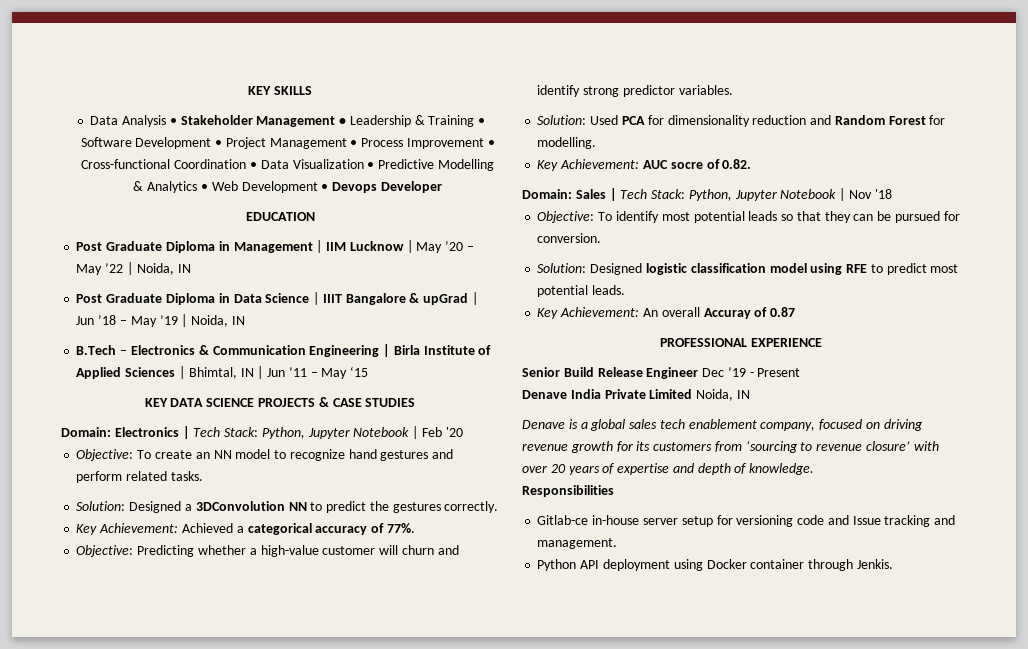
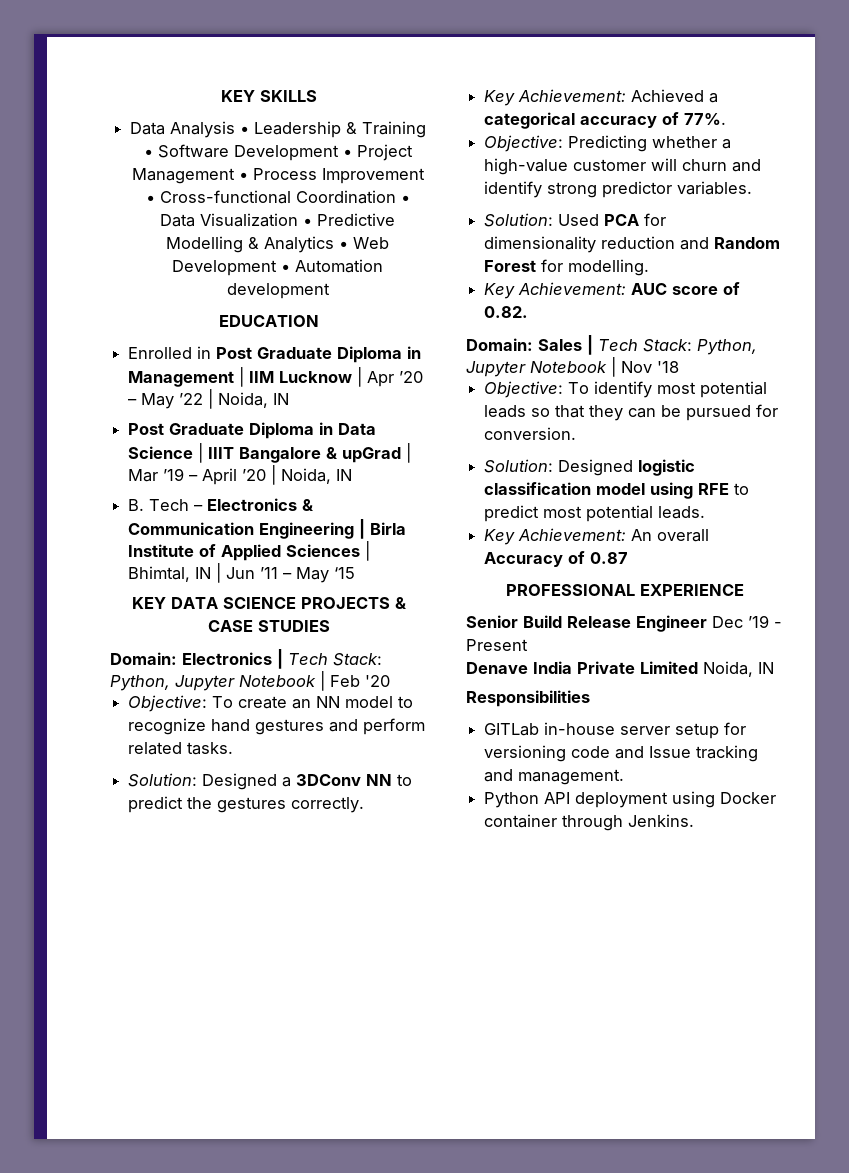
[180,115,347,127] Stakeholder Management • -> (249, 130) none
[332,181,442,193] Devops Developer -> [295,259,384,273] [226,283,330,299] Automation development
(315, 216) none -> [128,346,212,359] Enrolled in
[416,242,443,253] May -> [367,371,395,387] Apr
[76,314,245,327] [76,345,117,355] Jun ’18 – May ’19 | Noida, IN // B.Tech -> [128,465,353,485] [128,499,190,511] Mar ’19 – April ’20 | Noida, IN // B. Tech
[195,501,285,511] 3DConvolution -> [296,774,362,786] 3DConv
[670,162,703,169] socre -> [672,286,719,295] score
[703,308,751,319] Accuray -> [484,552,564,567] Accuracy
[522,419,923,431] [522,440,939,453] [522,463,815,475] // Denave is a global sales tech enablement company, focused on driving revenue growth for its customers from ‘sourcing to revenue closure’ with over 20 years of expertise and depth of knowledge. -> (774, 668) none
[537,515,589,525] Gitlab-ce -> [484,723,540,736] GITLab
[856,559,893,569] Jenkis. -> [628,814,695,827] Jenkins.

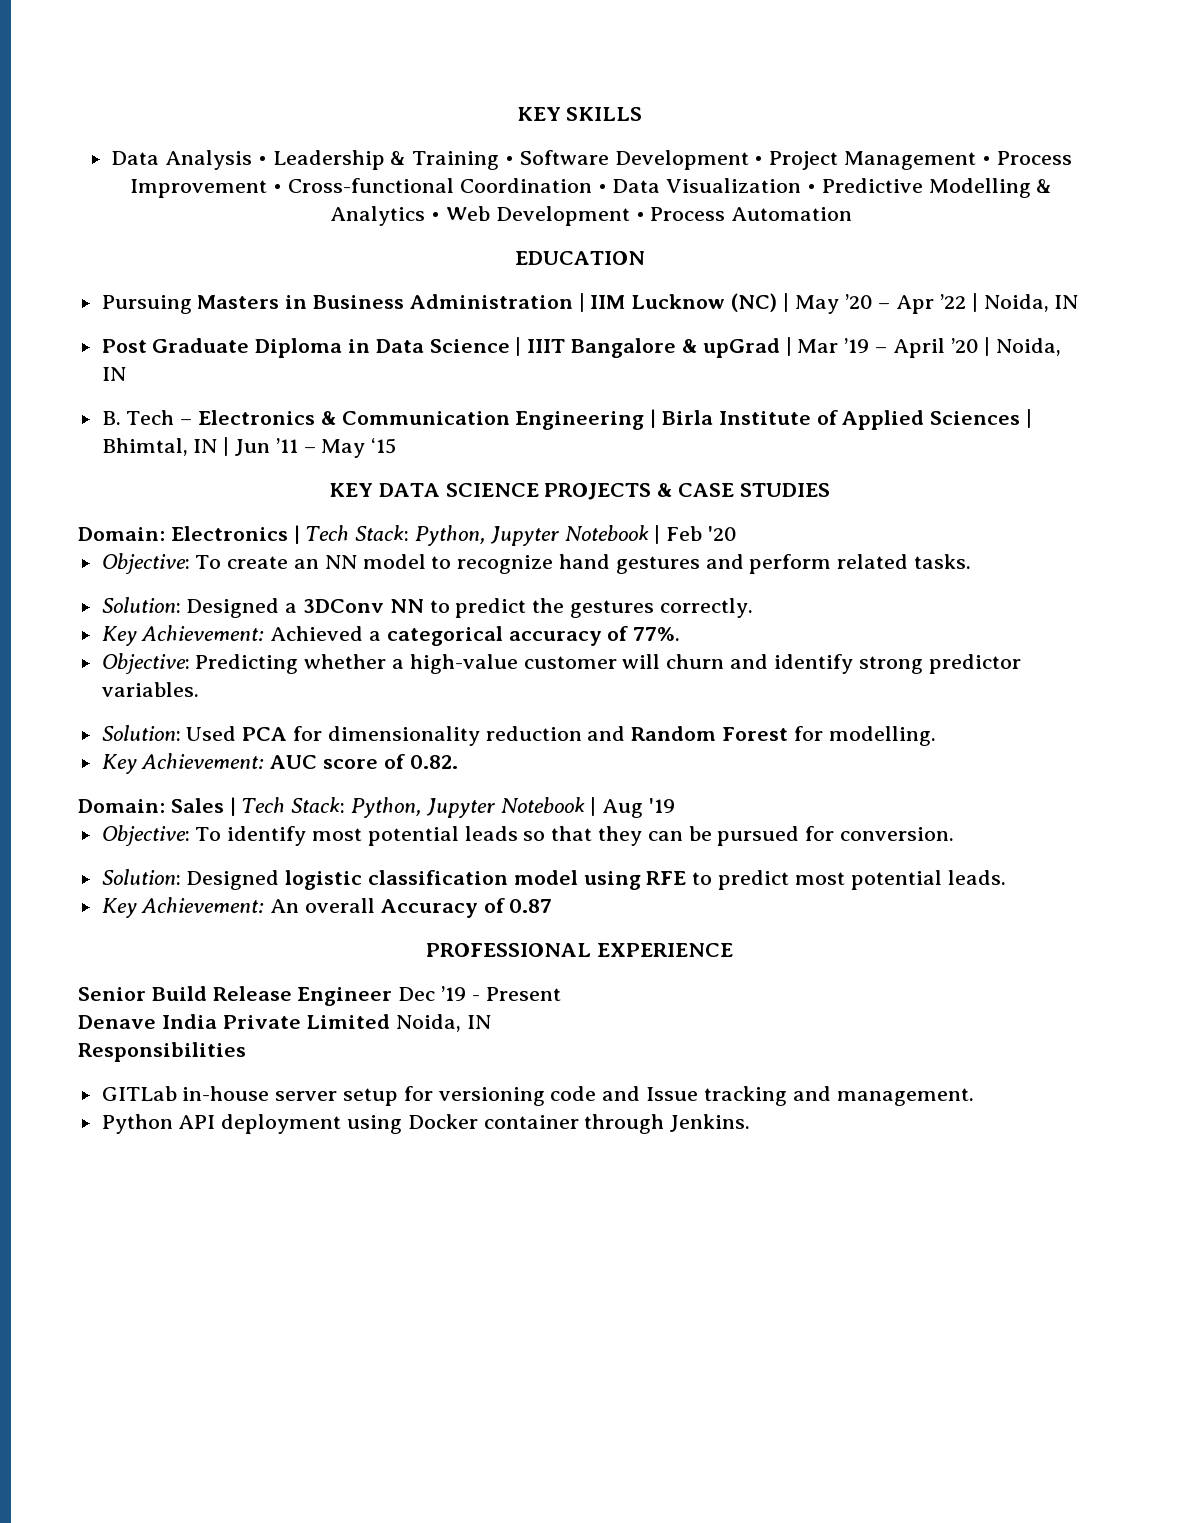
(291, 268) none -> [650,207,726,221] Process
[226,283,330,299] development -> (853, 214) none
[128,346,422,363] [128,367,395,387] Enrolled in Post Graduate Diploma in Management | IIM Lucknow | Apr -> [101,293,839,314] Pursuing Masters in Business Administration | IIM Lucknow (NC) | May
[141,393,175,409] May -> [896,295,935,314] Apr
[621,361,679,373] Nov '18 -> [602,798,676,818] Aug '19

